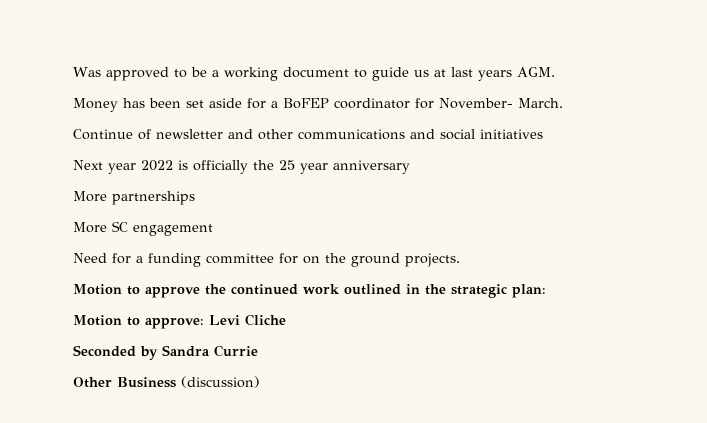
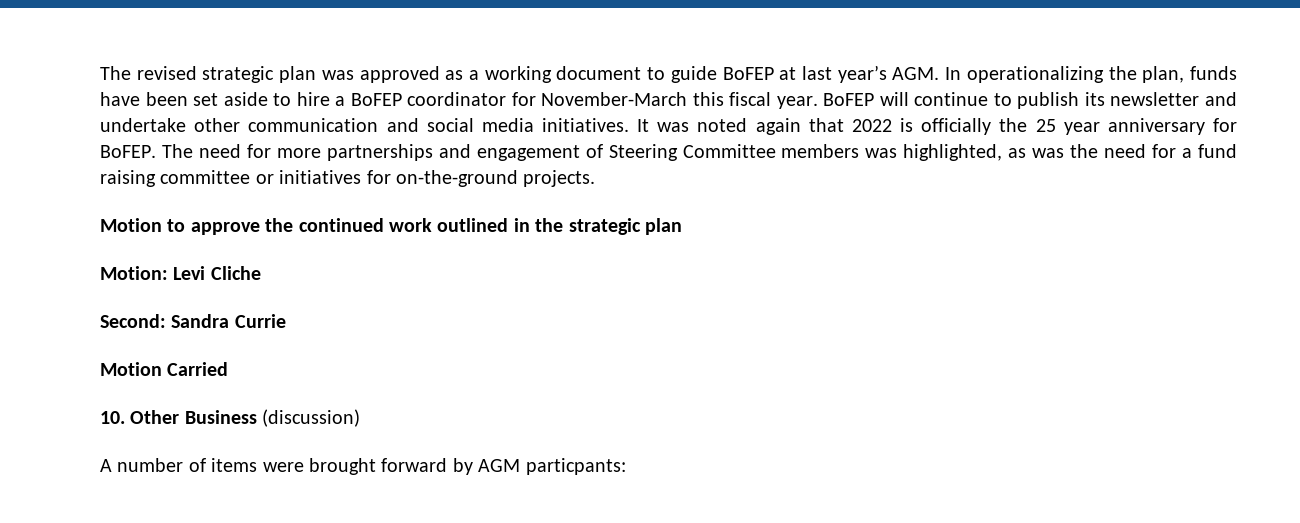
[73,67,208,81] Was approved to be -> [100,66,464,83] The revised strategic plan was approved as
[414,70,430,77] us -> [722,67,774,80] BoFEP
[478,70,513,81] years -> [837,65,887,83] year’s
[73,98,146,112] // Money has -> [945,66,1237,83] [100,92,141,106] In operationalizing the plan, funds have
[247,98,267,109] for -> [273,92,330,106] to hire
[439,98,564,109] [73,129,544,140] [73,160,137,174] November- March. // Continue of newsletter and other communications and social initiatives // Next year -> [541,92,1238,109] [100,118,844,135] November-March this fiscal year. BoFEP will continue to publish its newsletter and undertake other communication and social media initiatives. It was noted again that
[73,191,108,202] // More -> [1213,118,1238,132] [100,144,321,158] for BoFEP. The need for more
[73,221,129,233] // More SC -> [438,144,471,158] and
[73,253,401,267] // Need for a funding committee for on the ground -> [585,144,1237,161] [100,170,519,187] of Steering Committee members was highlighted, as was the need for a fund raising committee or initiatives for on-the-ground
[512,284,547,298] [73,315,205,329] plan: // Motion to approve: -> [645,218,683,235] [100,266,169,280] plan // Motion:
[73,345,159,360] Seconded by -> [100,314,167,328] Second:
(259, 351) none -> [100,362,229,376] [100,411,126,424] Motion Carried // 10.
(261, 382) none -> [100,458,626,475] // A number of items were brought forward by AGM particpants:

